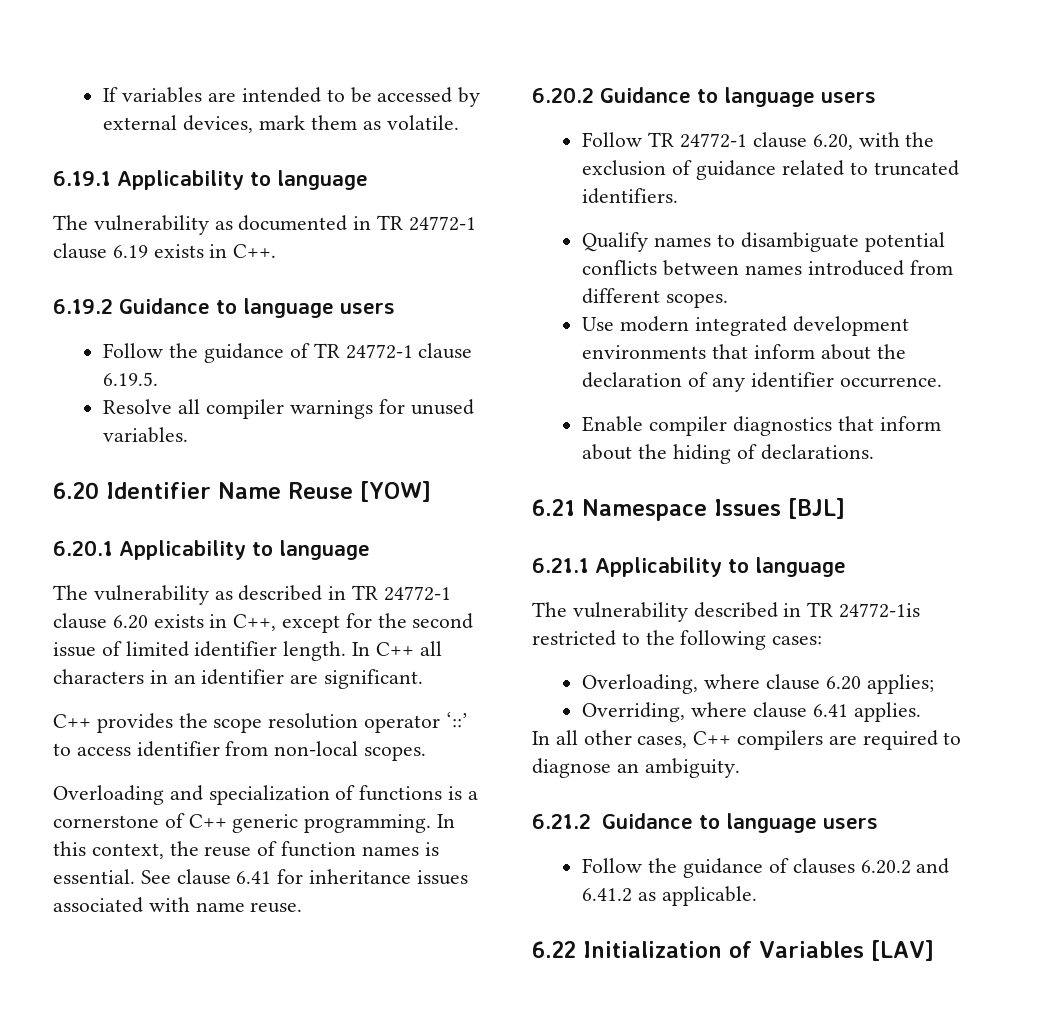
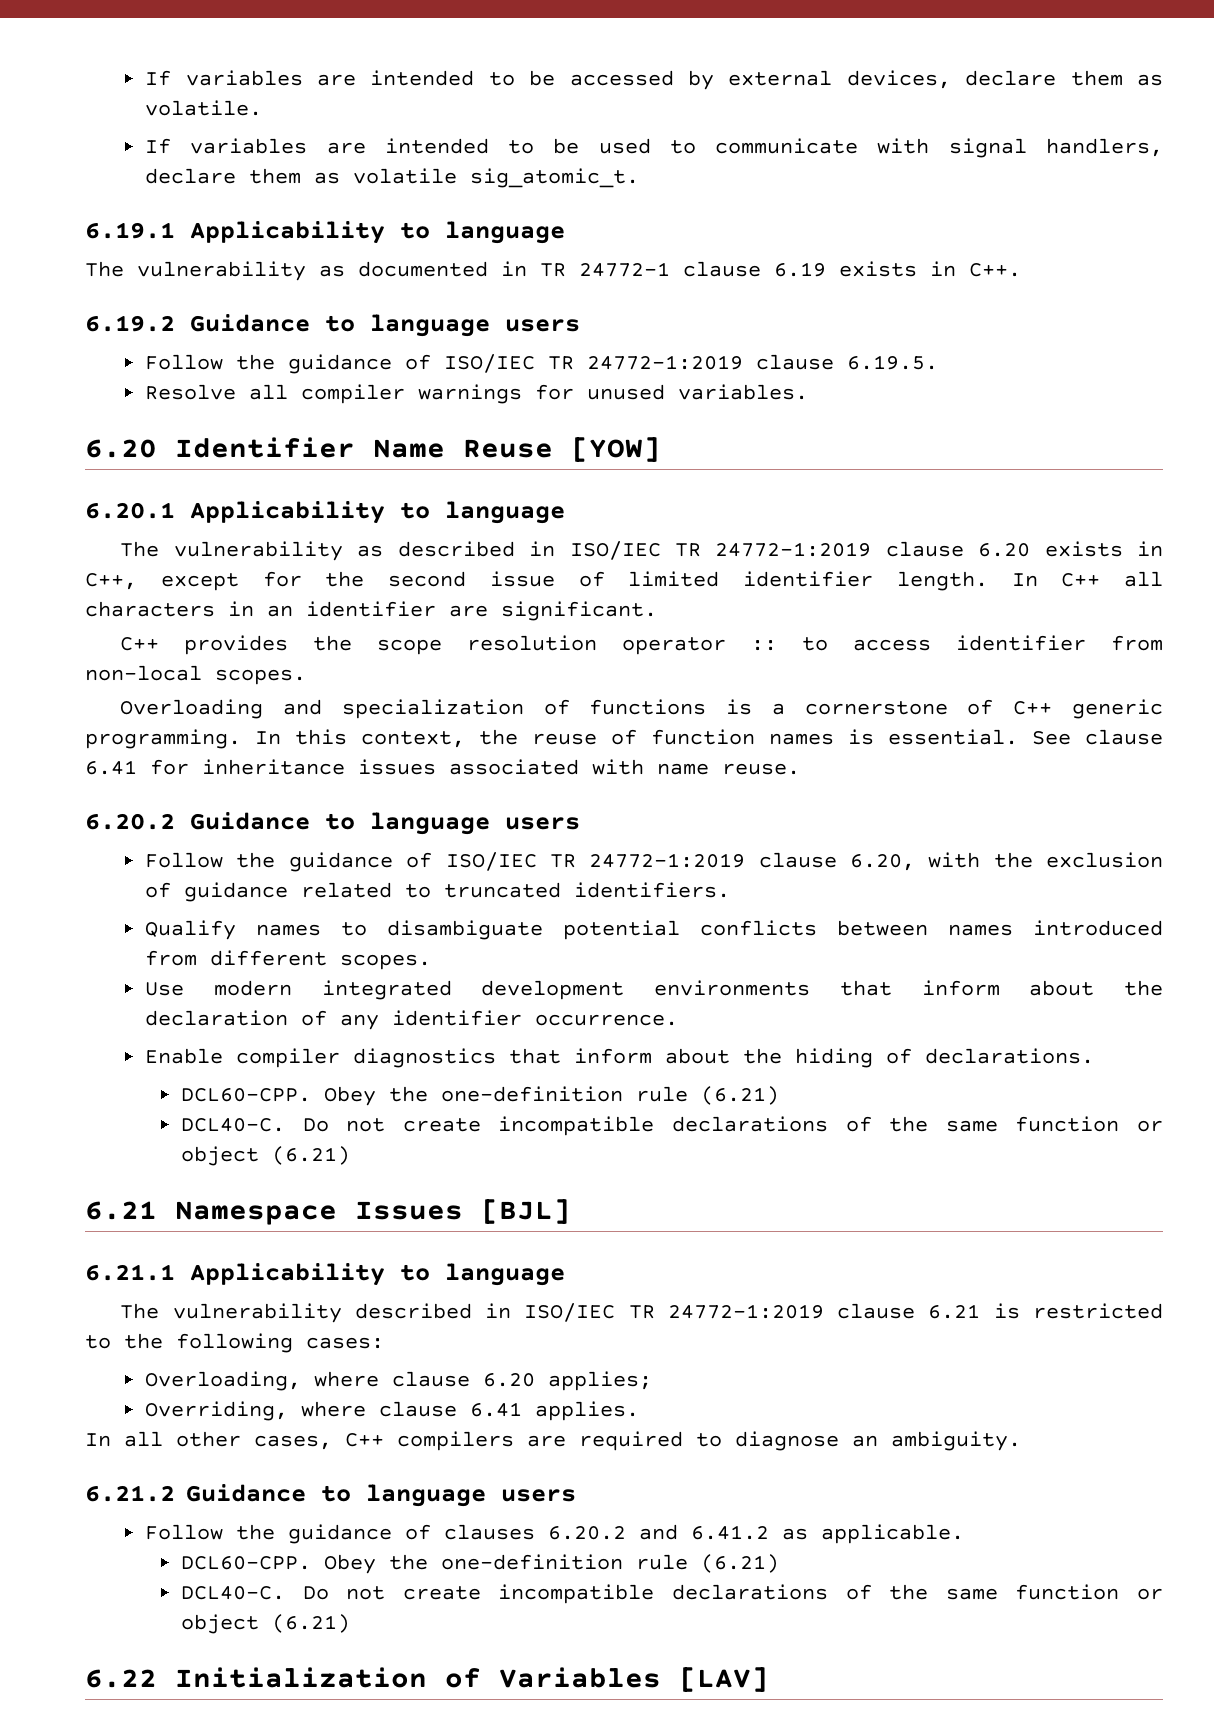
[259,115,306,130] mark -> [965,70,1057,86] declare
(459, 122) none -> [145,138,1163,158] [145,168,640,188] // If variables are intended to be used to communicate with signal handlers, declare them as volatile sig_atomic_t.
[313,343,413,359] TR 24772-1 -> [444,354,744,373] ISO/IEC TR 24772-1:2019
[352,585,451,601] TR 24772-1 -> [569,541,872,560] ISO/IEC TR 24772-1:2019
[445,712,468,728] ‘::’ -> [751,639,778,651] ::
[648,132,748,148] TR 24772-1 -> [236,852,746,872] the guidance of ISO/IEC TR 24772-1:2019
(874, 452) none -> [181,1086,780,1106] [181,1116,1163,1136] [181,1146,351,1166] // DCL60-CPP. Obey the one-definition rule (6.21) // DCL40-C. Do not create incompatible declarations of the same function or object (6.21)
[807,602,921,618] TR 24772-1is -> [524,1303,1020,1322] ISO/IEC TR 24772-1:2019 clause 6.21 is
(758, 896) none -> [181,1554,780,1574] [181,1584,1163,1604] [181,1614,351,1634] // DCL60-CPP. Obey the one-definition rule (6.21) // DCL40-C. Do not create incompatible declarations of the same function or object (6.21)

